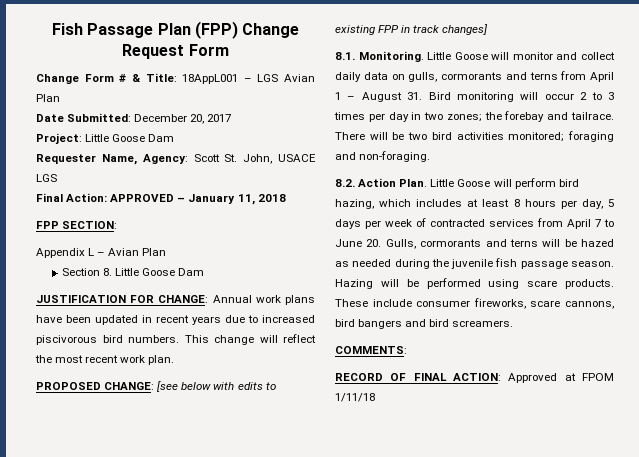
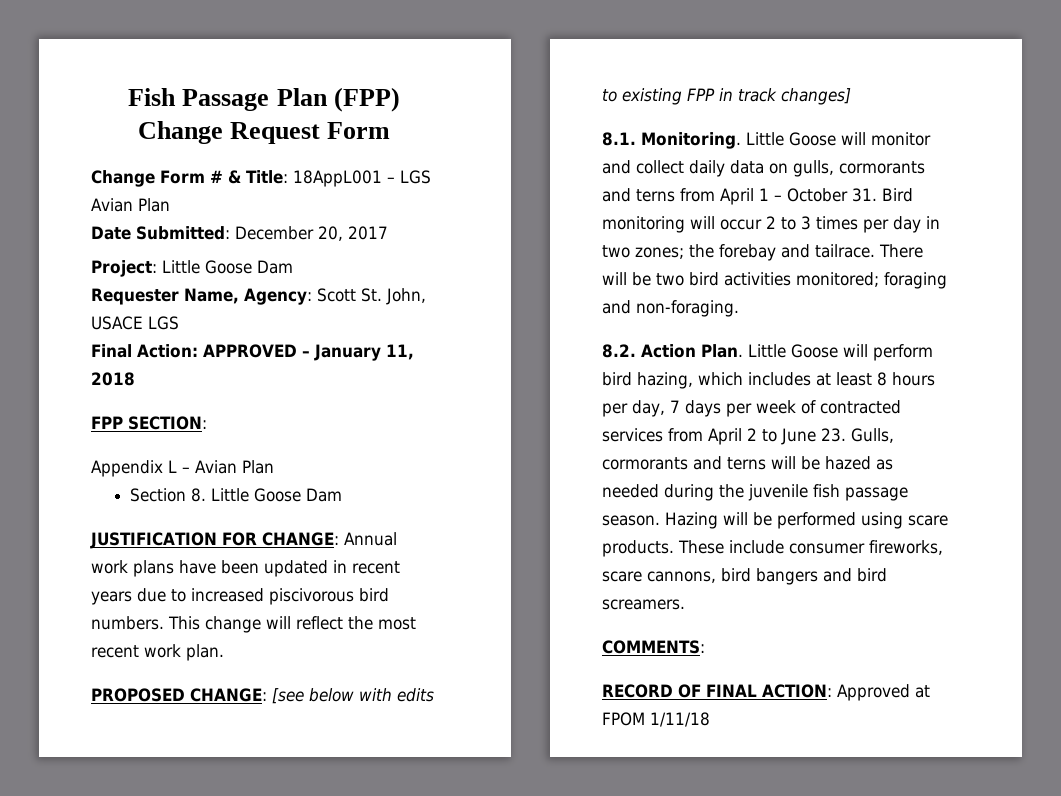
[361,92,402,102] August -> [787,188,848,202] October
[608,199,614,207] 5 -> [670,400,680,413] 7
[595,219,601,227] 7 -> [747,428,757,441] 2
[366,239,382,247] 20. -> [821,428,846,442] 23.

